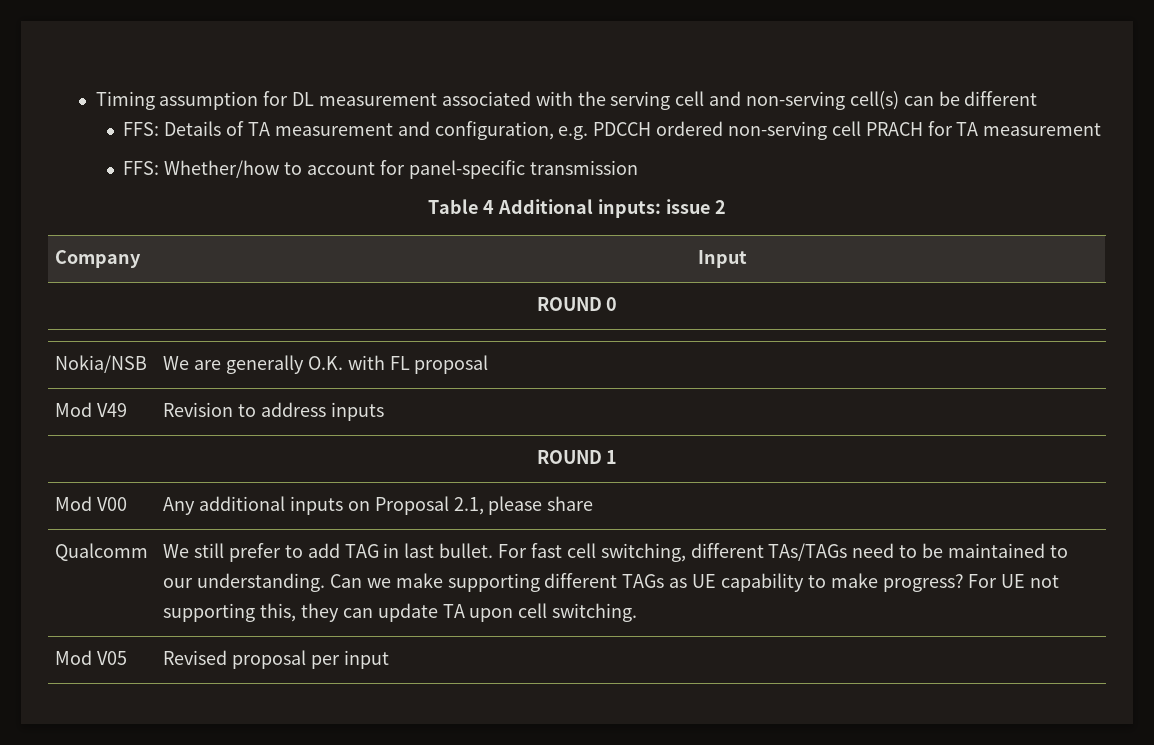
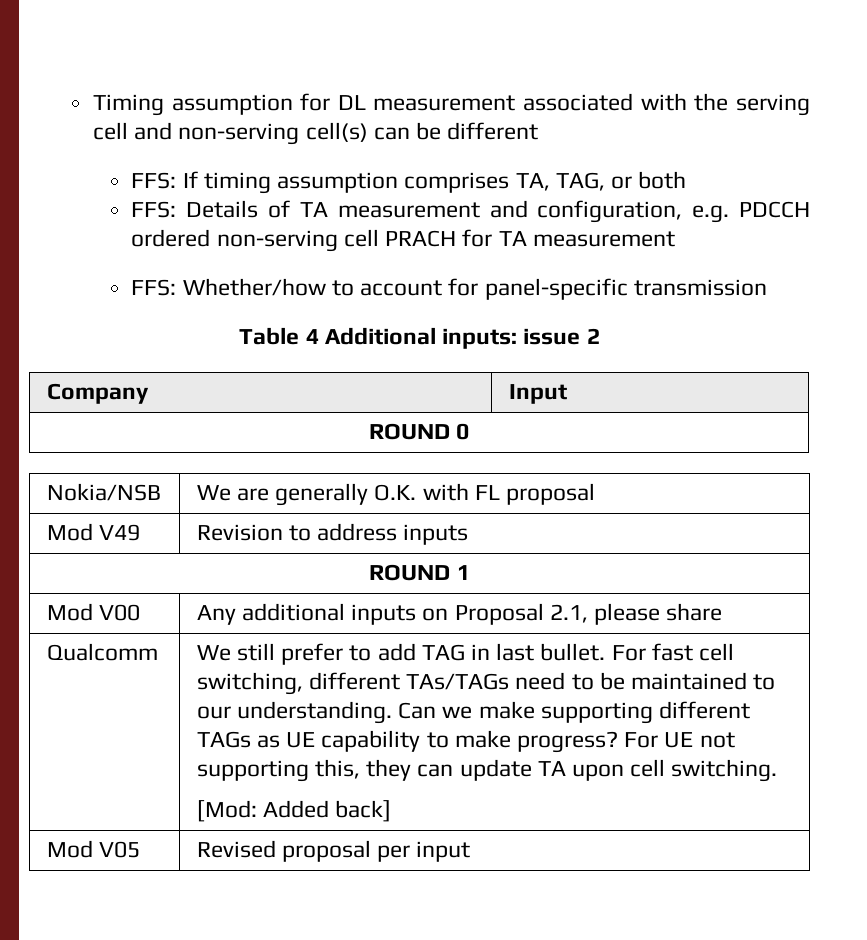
(1038, 98) none -> [131,171,687,194] // FFS: If timing assumption comprises TA, TAG, or both
(638, 612) none -> [196,800,392,822] // [Mod: Added back]

